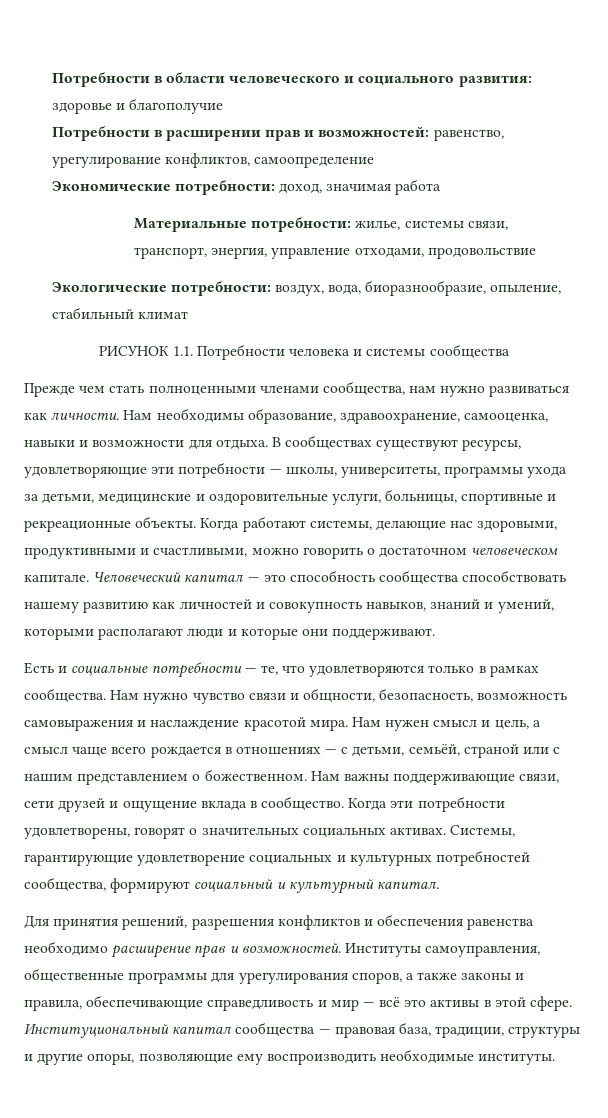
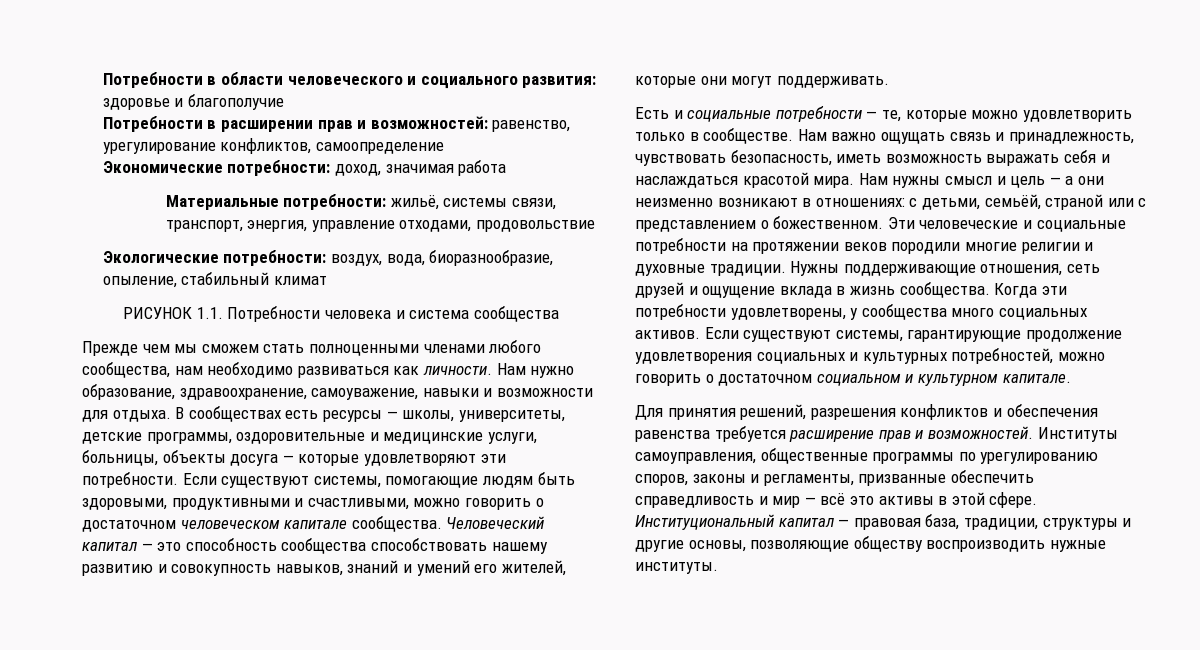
[355,221,401,230] жилье, -> [390,195,439,210] жильё,
[366,348,426,356] системы -> [409,310,470,319] система
(106, 389) none -> [174,344,259,353] мы сможем
(319, 389) none -> [489,340,542,353] любого
[440,386,486,397] нужно -> [207,362,294,378] необходимо
[156,408,244,423] необходимы -> [530,366,575,378] нужно
[464,413,549,423] самооценка, -> [311,388,419,400] самоуважение,
[376,439,522,451] [24,462,568,478] [24,489,557,505] [24,516,474,532] существуют ресурсы, удовлетворяющие эти потребности — школы, университеты, программы ухода за детьми, медицинские и оздоровительные услуги, больницы, спортивные и рекреационные объекты. Когда работают системы, делающие нас -> [285,410,565,422] [82,432,537,444] [82,450,506,466] [82,472,575,488] есть ресурсы — школы, университеты, детские программы, оздоровительные и медицинские услуги, больницы, объекты досуга — которые удовлетворяют эти потребности. Если существуют системы, помогающие людям быть
[24,574,89,582] капитале. -> [284,516,442,532] капитале сообщества.
[152,599,252,609] как личностей -> (153, 570) none
[497,599,554,613] [24,628,436,640] умений, которыми располагают люди и которые они поддерживают. -> [416,560,566,576] [635,76,889,88] умений его жителей, которые они могут поддерживать.
[282,665,539,677] [24,688,568,704] [24,719,240,731] что удовлетворяются только в рамках сообщества. Нам нужно чувство связи и общности, безопасность, возможность самовыражения и наслаждение -> [905,110,1132,122] [635,128,1134,144] [635,150,1110,166] [635,176,738,188] которые можно удовлетворить только в сообществе. Нам важно ощущать связь и принадлежность, чувствовать безопасность, иметь возможность выражать себя и наслаждаться
[385,720,430,731] нужен -> [892,176,941,188] нужны
[494,720,541,730] [24,746,338,758] цель, а смысл чаще всего рождается в отношениях — -> [1010,176,1104,188] [635,198,905,207] цель — а они неизменно возникают в отношениях:
[24,774,73,782] нашим -> (1147, 202) none
[310,771,560,785] [24,800,54,808] Нам важны поддерживающие связи, сети -> [887,217,1126,232] [635,238,1094,254] [635,261,1100,276] Эти человеческие и социальные потребности на протяжении веков породили многие религии и духовные традиции. Нужны поддерживающие отношения, сеть
[261,796,345,811] сообщество. -> [849,282,990,298] жизнь сообщества.
[134,825,516,839] [24,850,530,866] [24,877,439,894] говорят о значительных социальных активах. Системы, гарантирующие удовлетворение социальных и культурных потребностей сообщества, формируют социальный и культурный капитал. -> [850,304,1087,320] [635,327,1122,342] [635,348,1105,364] [635,374,1071,386] у сообщества много социальных активов. Если существуют системы, гарантирующие продолжение удовлетворения социальных и культурных потребностей, можно говорить о достаточном социальном и культурном капитале.
[24,941,108,956] необходимо -> [714,426,786,442] требуется
[211,972,525,984] [24,995,204,1011] для урегулирования споров, а также законы и правила, обеспечивающие -> [958,452,1099,464] [635,470,1034,486] по урегулированию споров, законы и регламенты, призванные обеспечить
[235,1022,316,1037] сообщества -> (834, 522) none
[87,1049,475,1065] опоры, позволяющие ему воспроизводить необходимые -> [688,536,1106,552] основы, позволяющие обществу воспроизводить нужные

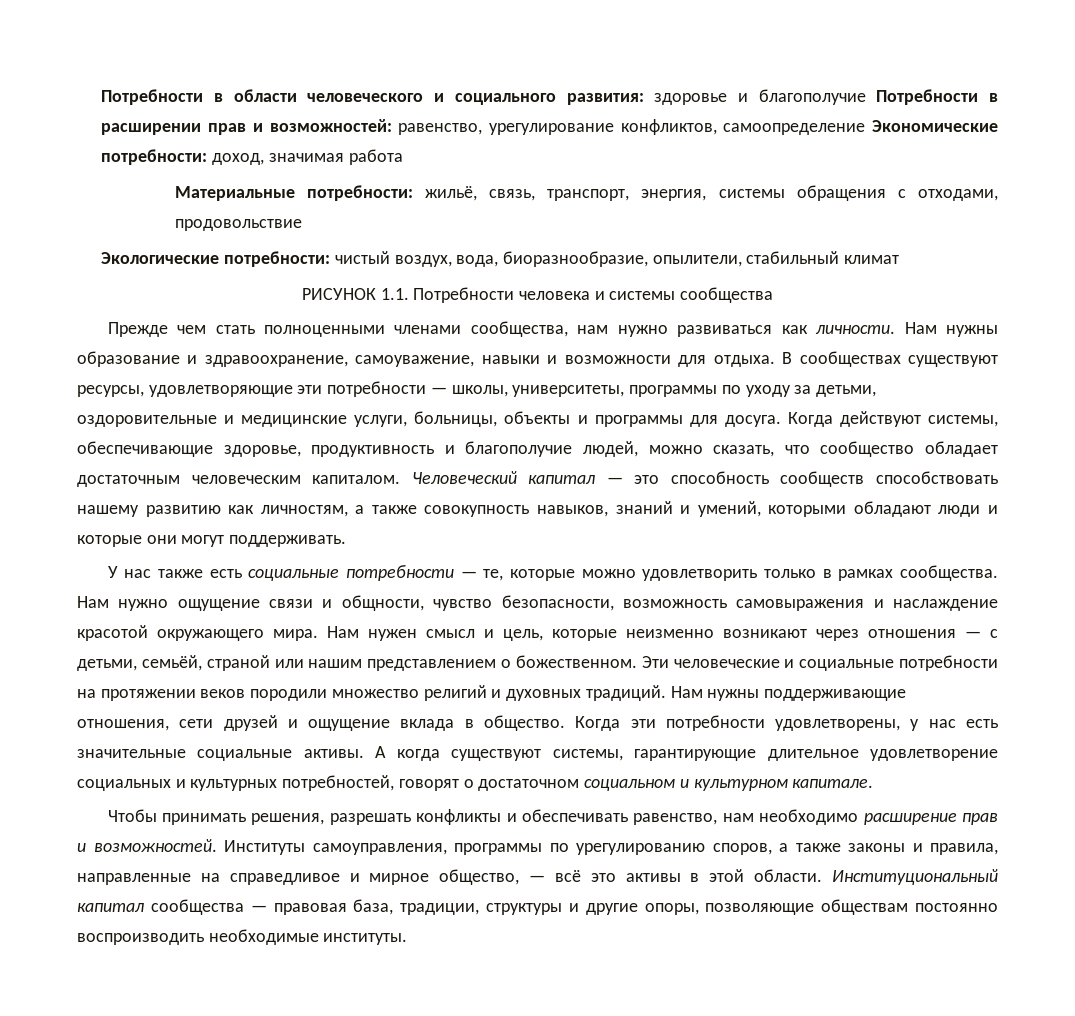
(285, 102) // -> (866, 97) none
(445, 148) // -> (866, 129) none
[443,198,556,210] [165,220,395,232] системы связи, транспорт, энергия, управление -> [489,185,906,201] связь, транспорт, энергия, системы обращения с
(327, 258) none -> [334,251,390,264] чистый
[102,276,177,288] опыление, -> [652,255,742,267] опылители,
[409,310,470,319] система -> [609,291,676,300] системы
[174,344,259,353] мы сможем -> (207, 329) none
[489,340,542,353] любого -> (462, 329) none
[207,362,294,378] необходимо -> [617,325,668,337] нужно
[530,366,575,378] [82,384,175,400] нужно образование, -> [946,325,998,337] [77,351,198,367] нужны образование и
[285,410,565,422] [82,432,232,444] есть ресурсы — школы, университеты, детские программы, -> [908,355,999,367] [77,381,876,397] существуют ресурсы, удовлетворяющие эти потребности — школы, университеты, программы по уходу за детьми,
[230,454,506,466] [82,472,575,488] [82,498,544,510] [82,516,442,532] досуга — которые удовлетворяют эти потребности. Если существуют системы, помогающие людям быть здоровыми, продуктивными и счастливыми, можно говорить о достаточном человеческом капитале сообщества. -> [577,411,999,427] [77,441,999,457] [77,475,401,487] и программы для досуга. Когда действуют системы, обеспечивающие здоровье, продуктивность и благополучие людей, можно сказать, что сообщество обладает достаточным человеческим капиталом.
[281,538,367,554] сообщества -> [780,471,865,487] сообществ
[157,560,566,576] и совокупность навыков, знаний и умений его жителей, -> [228,501,998,517] как личностям, а также совокупность навыков, знаний и умений, которыми обладают люди и
[635,107,683,119] Есть и -> [107,566,242,578] У нас также есть
[703,128,1134,144] [635,150,1110,166] [635,172,809,188] сообществе. Нам важно ощущать связь и принадлежность, чувствовать безопасность, иметь возможность выражать себя и наслаждаться красотой -> [838,565,998,581] [77,595,998,611] [77,625,264,641] рамках сообщества. Нам нужно ощущение связи и общности, чувство безопасности, возможность самовыражения и наслаждение красотой окружающего
[892,176,941,188] нужны -> [368,629,417,641] нужен
[1010,176,1104,188] [635,198,905,207] цель — а они неизменно возникают в отношениях: -> [503,629,981,641] цель, которые неизменно возникают через отношения —
[1138,198,1147,207] с -> [308,659,363,668] нашим
[964,242,1094,254] [635,261,840,276] многие религии и духовные традиции. Нужны -> [331,685,760,701] множество религий и духовных традиций. Нам нужны
[1066,264,1100,273] сеть -> [179,719,214,728] сети
[849,282,990,298] жизнь сообщества. -> [483,715,565,731] общество.
[861,304,1087,320] [635,327,739,339] сообщества много социальных активов. Если -> [928,719,999,728] [77,746,440,761] нас есть значительные социальные активы. А когда
[1025,330,1122,342] [635,352,752,364] продолжение удовлетворения -> [767,749,999,761] длительное удовлетворение
[1057,352,1105,361] [635,374,701,386] можно говорить -> [398,779,459,791] говорят
[635,404,1098,420] [635,426,786,442] Для принятия решений, разрешения конфликтов и обеспечения равенства требуется -> [107,809,859,825] Чтобы принимать решения, разрешать конфликты и обеспечивать равенство, нам необходимо
[760,448,868,464] общественные -> (447, 849) none
[692,470,1034,486] [635,496,801,508] законы и регламенты, призванные обеспечить справедливость и мир -> [779,843,998,855] [77,869,520,885] а также законы и правила, направленные на справедливое и мирное общество,
[989,492,1038,508] сфере. -> [754,869,823,882] области.
(834, 522) none -> [150,899,244,915] сообщества
[688,536,1106,552] основы, позволяющие обществу воспроизводить нужные -> [644,899,998,915] [77,929,319,945] опоры, позволяющие обществам постоянно воспроизводить необходимые

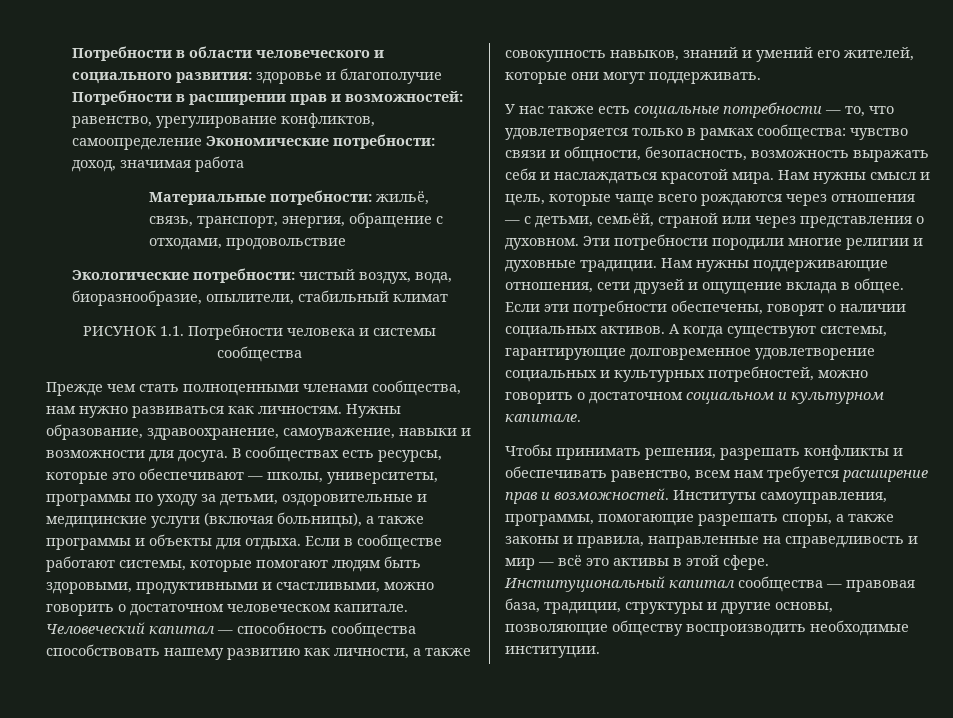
[718,185,886,201] системы обращения -> [349,212,433,228] обращение
[815,322,998,337] [77,351,198,367] личности. Нам нужны образование и -> [258,404,401,418] [46,424,143,440] личностям. Нужны образование,
[713,355,775,367] отдыха. -> [178,450,228,462] досуга.
[908,355,999,367] [77,381,427,397] существуют ресурсы, удовлетворяющие эти потребности -> [342,450,442,462] [46,468,244,484] есть ресурсы, которые это обеспечивают
[354,411,999,427] [77,441,999,457] [77,471,865,487] услуги, больницы, объекты и программы для досуга. Когда действуют системы, обеспечивающие здоровье, продуктивность и благополучие людей, можно сказать, что сообщество обладает достаточным человеческим капиталом. Человеческий капитал — это способность сообществ -> [151,512,424,528] [46,534,442,550] [46,556,421,572] [46,582,434,594] [46,604,408,616] [46,622,416,638] услуги (включая больницы), а также программы и объекты для отдыха. Если в сообществе работают системы, которые помогают людям быть здоровыми, продуктивными и счастливыми, можно говорить о достаточном человеческом капитале. Человеческий капитал — способность сообщества
[260,505,348,517] личностям, -> [334,648,409,659] личности,
[697,501,998,517] умений, которыми обладают люди и -> [756,47,914,62] умений его жителей,
[483,565,998,581] [77,595,998,611] [77,625,264,641] те, которые можно удовлетворить только в рамках сообщества. Нам нужно ощущение связи и общности, чувство безопасности, возможность самовыражения и наслаждение красотой окружающего -> [845,106,894,117] [505,124,908,140] [505,146,929,162] [505,168,728,184] то, что удовлетворяется только в рамках сообщества: чувство связи и общности, безопасность, возможность выражать себя и наслаждаться красотой
[368,629,417,641] нужен -> [813,172,866,184] нужны
[626,629,807,638] неизменно возникают -> [615,194,782,206] чаще всего рождаются
[308,655,999,671] [77,685,666,701] нашим представлением о божественном. Эти человеческие и социальные потребности на протяжении веков породили множество религий и духовных традиций. -> [755,216,924,228] [505,234,923,250] [505,260,657,272] через представления о духовном. Эти потребности породили многие религии и духовные традиции.
[483,715,999,731] [77,749,364,761] общество. Когда эти потребности удовлетворены, у нас есть значительные социальные активы. -> [854,278,904,294] [505,300,906,316] [505,326,665,338] общее. Если эти потребности обеспечены, говорят о наличии социальных активов.
[767,749,859,761] длительное -> [630,348,751,360] долговременное
[398,779,459,791] говорят -> [818,370,868,378] [505,392,573,404] можно говорить
[722,809,859,825] нам необходимо -> [695,466,839,482] всем нам требуется
[454,843,772,855] программы по урегулированию споров, -> [505,514,832,526] программы, помогающие разрешать споры,
[229,869,520,885] справедливое и мирное общество, -> [785,536,918,548] [505,558,535,570] справедливость и мир
[754,869,823,882] области. -> [723,555,769,570] сфере.
[644,899,998,915] опоры, позволяющие обществам постоянно -> [775,602,833,613] [505,620,683,636] основы, позволяющие обществу
[323,933,408,945] институты. -> [505,646,600,658] институции.

